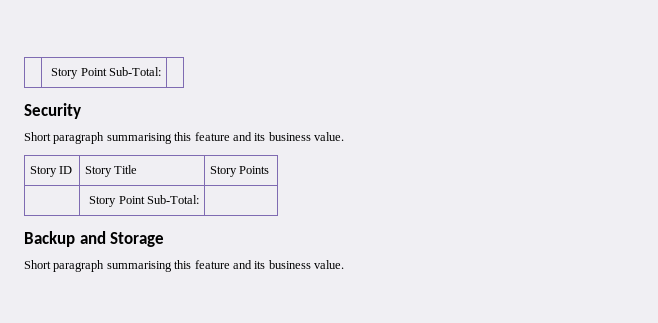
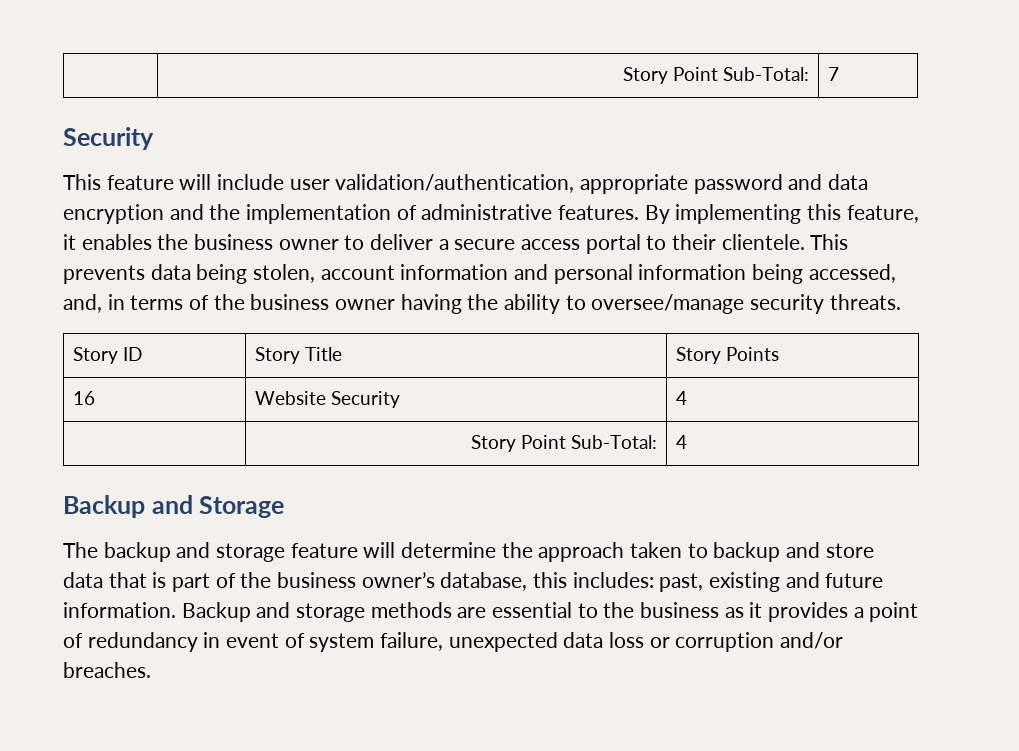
[51,67,162,79] | Story Point Sub-Total: | -> [622,67,810,84] [827,67,839,81] | Story Point Sub-Total: | 7
[24,132,344,144] Short paragraph summarising this feature and its business value. -> [63,174,869,194] [63,204,919,224] [63,234,849,254] [63,264,896,284] [63,294,901,314] This feature will include user validation/authentication, appropriate password and data encryption and the implementation of administrative features. By implementing this feature, it enables the business owner to deliver a secure access portal to their clientele. This prevents data being stolen, account information and personal information being accessed, and, in terms of the business owner having the ability to oversee/manage security threats.
[89,195,200,207] // | Story Point Sub-Total: | -> [72,391,95,405] [254,391,400,408] [675,391,687,405] [470,435,658,452] [675,435,687,449] // 16 | Website Security | 4 // | Story Point Sub-Total: | 4
[24,260,344,272] Short paragraph summarising this feature and its business value. -> [63,542,874,562] [63,572,884,592] [63,602,919,622] [63,632,844,652] [63,662,151,678] The backup and storage feature will determine the approach taken to backup and store data that is part of the business owner’s database, this includes: past, existing and future information. Backup and storage methods are essential to the business as it provides a point of redundancy in event of system failure, unexpected data loss or corruption and/or breaches.

